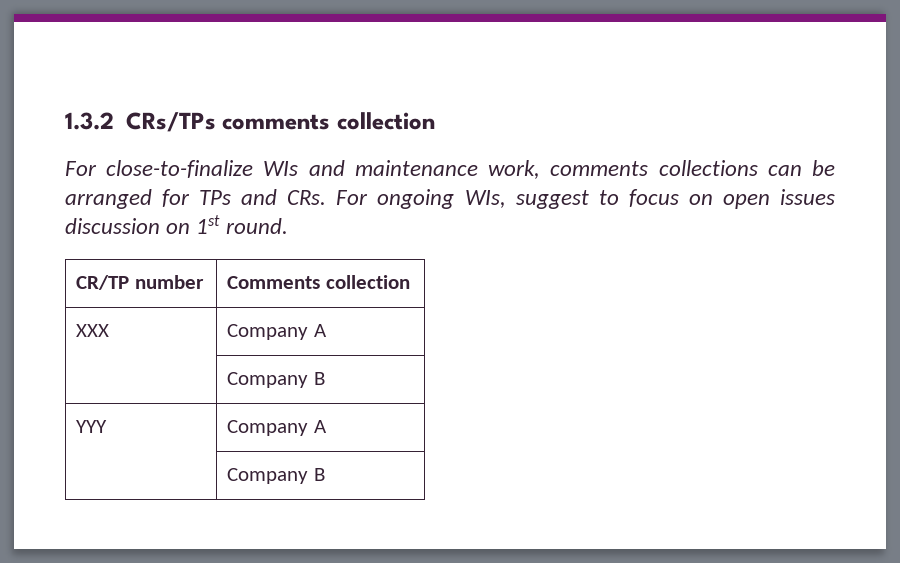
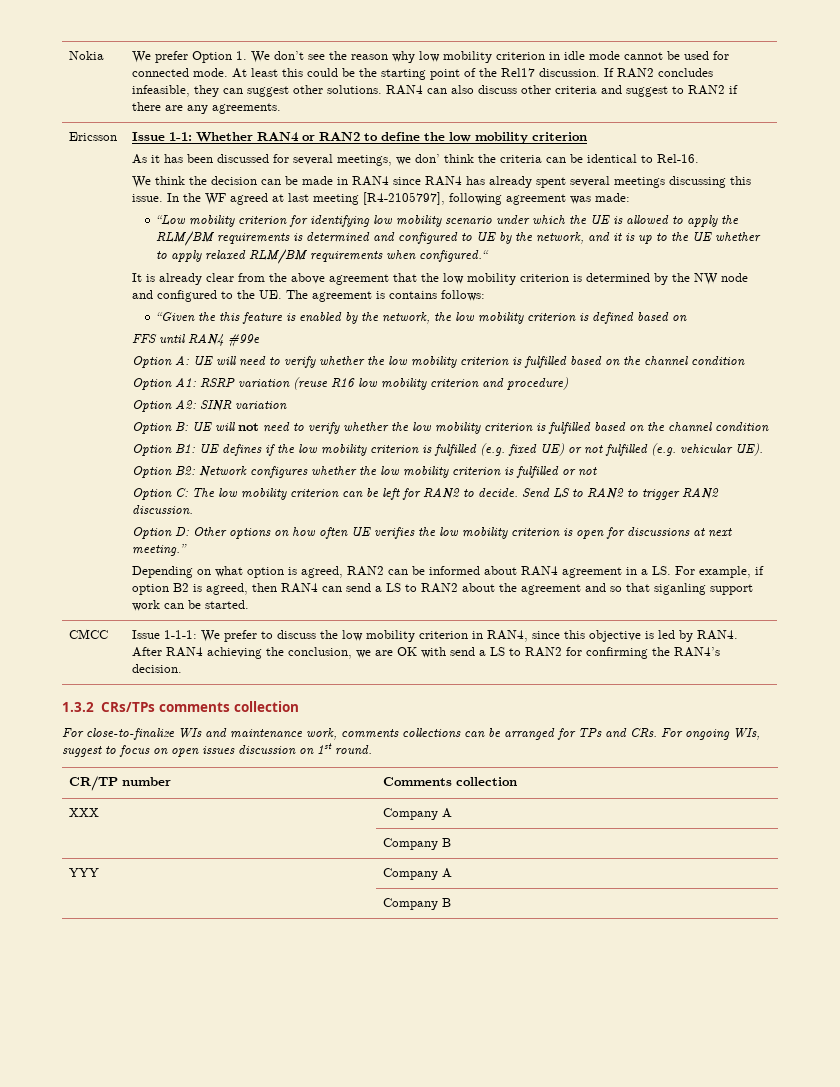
(65, 121) none -> [69,51,105,60] [132,51,730,63] [132,68,714,80] [132,85,739,97] [132,102,282,114] [69,132,118,141] [132,132,588,144] [132,154,700,166] [132,176,752,188] [132,192,631,205] [156,215,740,227] [156,231,762,246] [156,249,490,264] [132,273,749,285] [132,290,486,302] [156,312,688,324] [132,333,261,347] [132,355,746,368] [132,377,569,390] [132,399,288,412] [132,422,770,434] [132,443,764,456] [132,466,598,478] [132,487,720,500] [132,505,194,515] [132,527,733,539] [132,544,188,556] [132,566,765,578] [132,583,754,595] [132,600,250,611] [69,629,109,639] [132,630,739,642] [132,647,721,659] [132,664,183,673] Nokia | We prefer Option 1. We don’t see the reason why low mobility criterion in idle mode cannot be used for connected mode. At least this could be the starting point of the Rel17 discussion. If RAN2 concludes infeasible, they can suggest other solutions. RAN4 can also discuss other criteria and suggest to RAN2 if there are any agreements. // Ericsson | Issue 1-1: Whether RAN4 or RAN2 to define the low mobility criterion // As it has been discussed for several meetings, we don’ think the criteria can be identical to Rel-16. // We think the decision can be made in RAN4 since RAN4 has already spent several meetings discussing this issue. In the WF agreed at last meeting [R4-2105797], following agreement was made: // “Low mobility criterion for identifying low mobility scenario under which the UE is allowed to apply the RLM/BM requirements is determined and configured to UE by the network, and it is up to the UE whether to apply relaxed RLM/BM requirements when configured.“ // It is already clear from the above agreement that the low mobility criterion is determined by the NW node and configured to the UE. The agreement is contains follows: // “Given the this feature is enabled by the network, the low mobility criterion is defined based on // FFS until RAN4 #99e // Option A: UE will need to verify whether the low mobility criterion is fulfilled based on the channel condition // Option A1: RSRP variation (reuse R16 low mobility criterion and procedure) // Option A2: SINR variation // Option B: UE will not need to verify whether the low mobility criterion is fulfilled based on the channel condition // Option B1: UE defines if the low mobility criterion is fulfilled (e.g. fixed UE) or not fulfilled (e.g. vehicular UE). // Option B2: Network configures whether the low mobility criterion is fulfilled or not // Option C: The low mobility criterion can be left for RAN2 to decide. Send LS to RAN2 to trigger RAN2 discussion. // Option D: Other options on how often UE verifies the low mobility criterion is open for discussions at next meeting.” // Depending on what option is agreed, RAN2 can be informed about RAN4 agreement in a LS. For example, if option B2 is agreed, then RAN4 can send a LS to RAN2 about the agreement and so that siganling support work can be started. // CMCC | Issue 1-1-1: We prefer to discuss the low mobility criterion in RAN4, since this objective is led by RAN4. After RAN4 achieving the conclusion, we are OK with send a LS to RAN2 for confirming the RAN4’s decision. //

